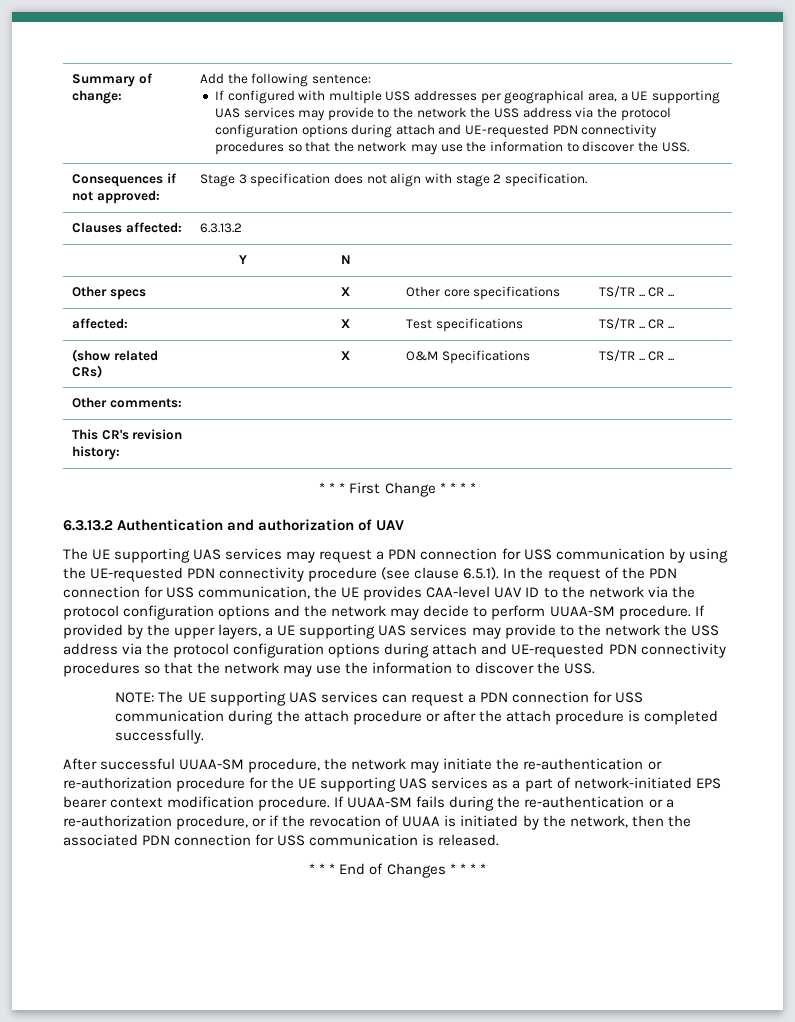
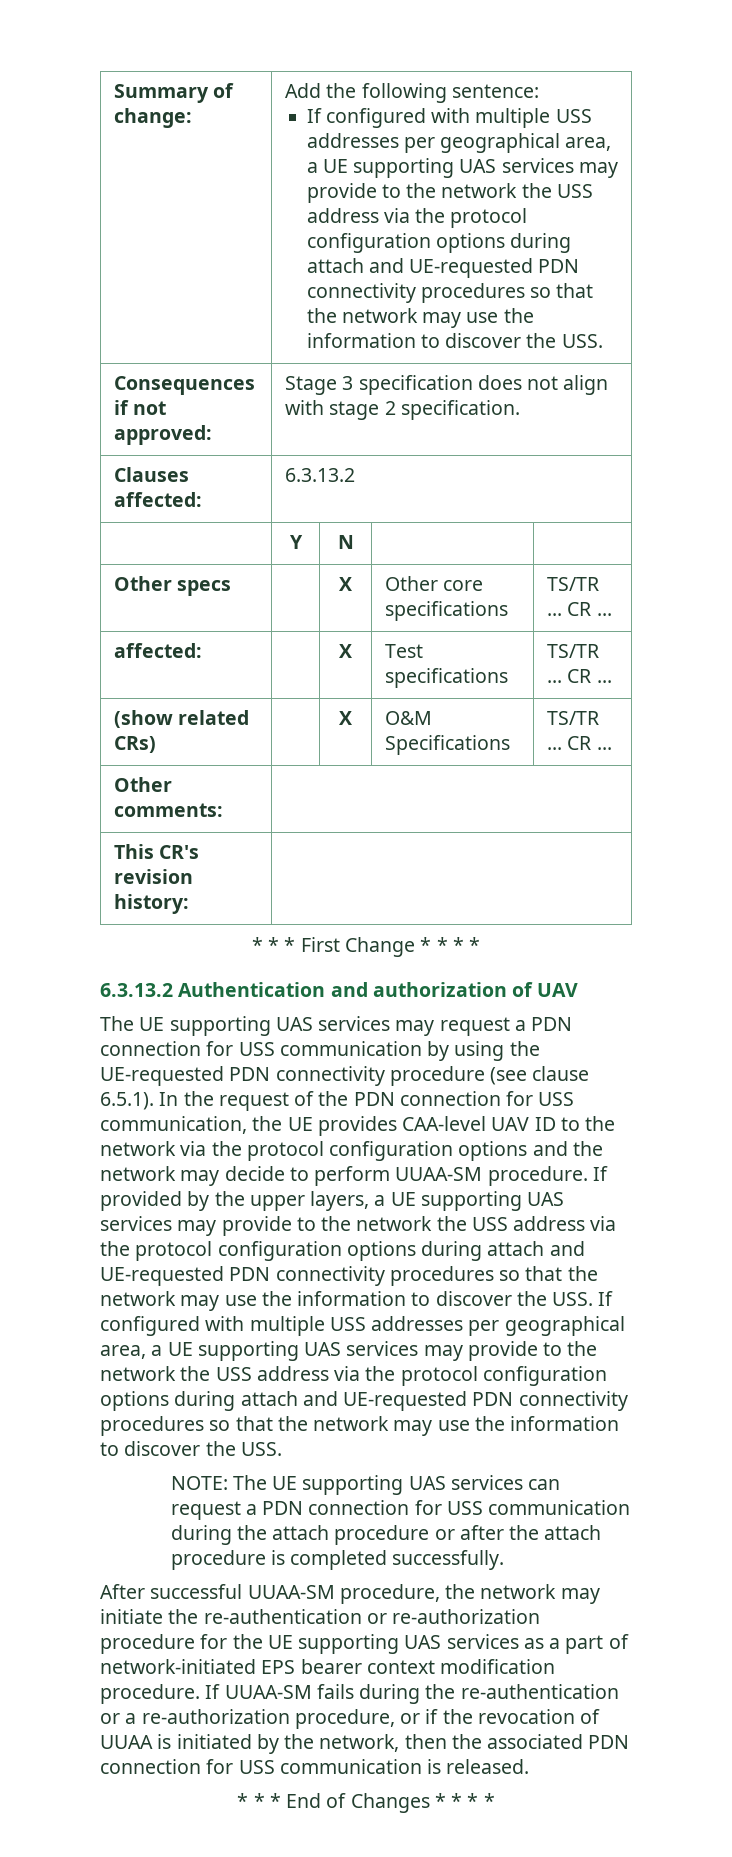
(595, 668) none -> [598,1291,614,1306] [100,1316,625,1336] [100,1341,598,1361] [100,1366,607,1386] [100,1391,628,1411] [100,1416,620,1436] [100,1441,282,1456] If configured with multiple USS addresses per geographical area, a UE supporting UAS services may provide to the network the USS address via the protocol configuration options during attach and UE-requested PDN connectivity procedures so that the network may use the information to discover the USS.

